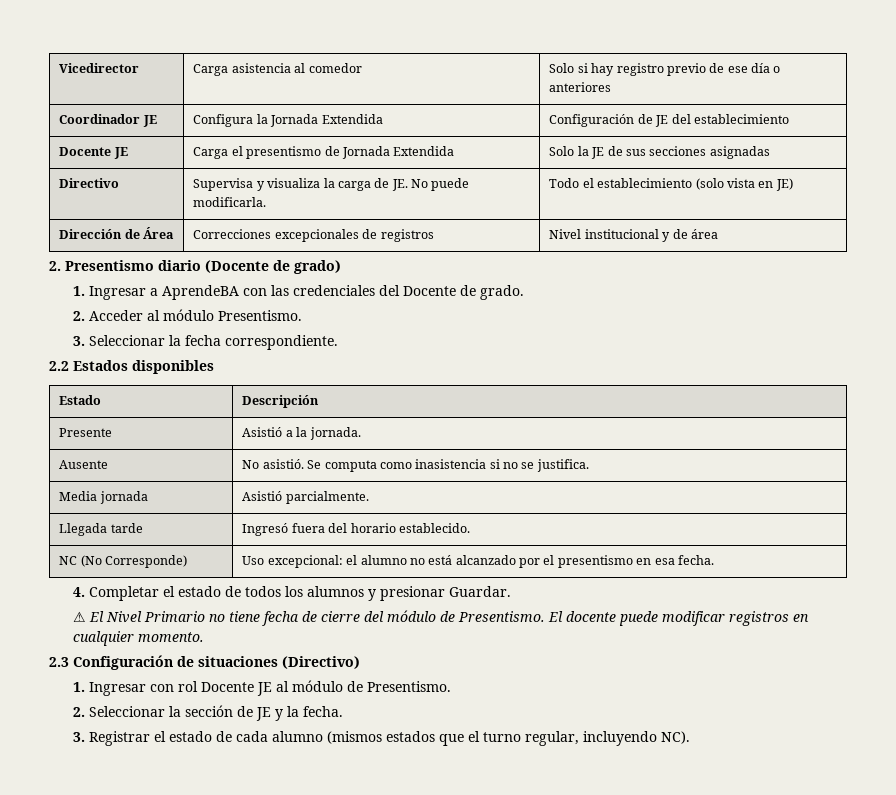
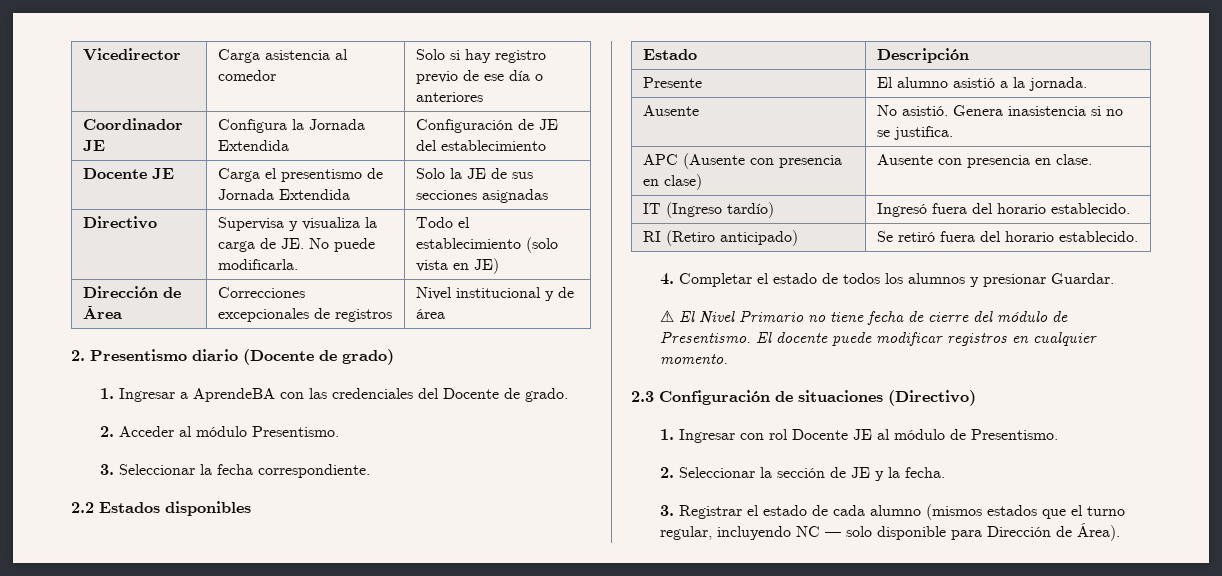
[242,427,283,437] Asistió -> [877,77,996,88] El alumno asistió
[307,460,412,472] Se computa como -> [953,105,1004,116] Genera
[59,491,148,504] [242,491,369,504] [59,523,143,536] Media jornada | Asistió parcialmente. // Llegada tarde -> [643,153,843,169] [643,174,703,190] [877,154,1093,168] [643,202,775,218] APC (Ausente con presencia en clase) | Ausente con presencia en clase. // IT (Ingreso tardío)
[59,555,188,568] [242,555,714,568] NC (No Corresponde) | Uso excepcional: el alumno no está alcanzado por el presentismo en esa fecha. -> [643,230,799,246] [877,231,1139,242] RI (Retiro anticipado) | Se retiró fuera del horario establecido.
[660,731,690,744] NC). -> [795,523,1120,541] NC — solo disponible para Dirección de Área).

